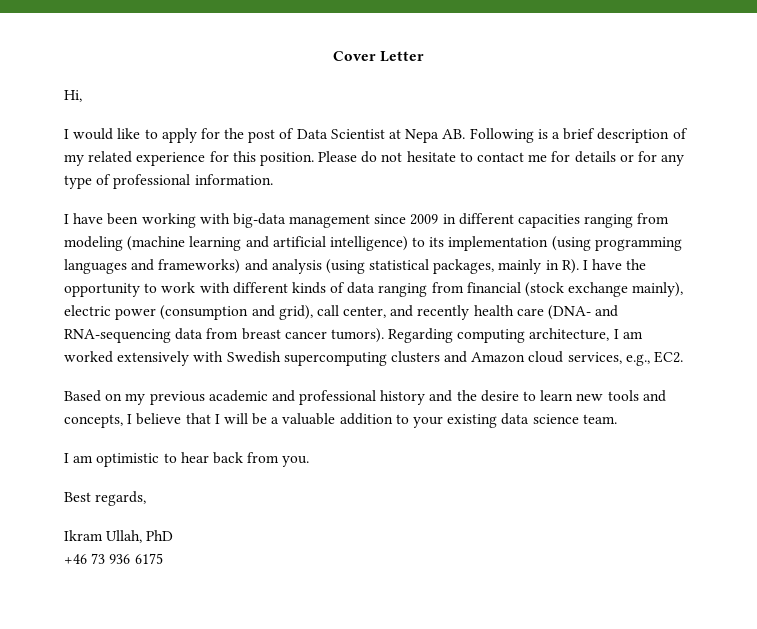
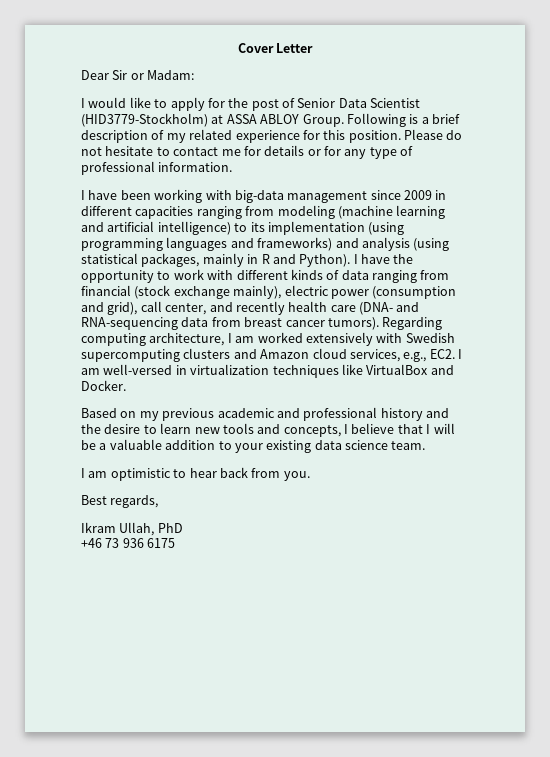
[64,90,82,102] Hi, -> [81,70,195,80] Dear Sir or Madam:
(295, 133) none -> [297,98,336,108] Senior
[389,129,466,143] at Nepa AB. -> [81,113,344,127] (HID3779-Stockholm) at ASSA ABLOY Group.
[561,259,579,274] R). -> [261,254,351,267] R and Python).
(684, 357) none -> [458,349,462,359] [81,364,454,378] [81,380,126,391] I am well-versed in virtualization techniques like VirtualBox and Docker.

